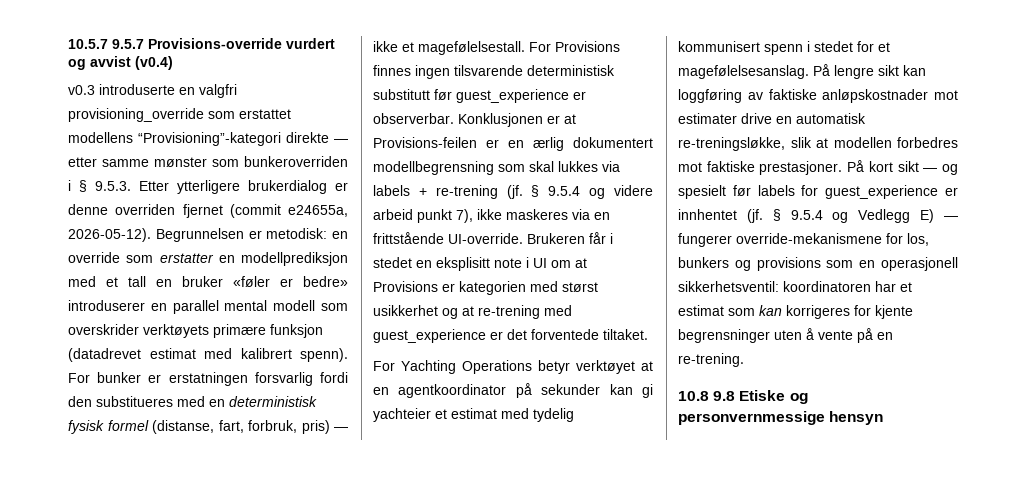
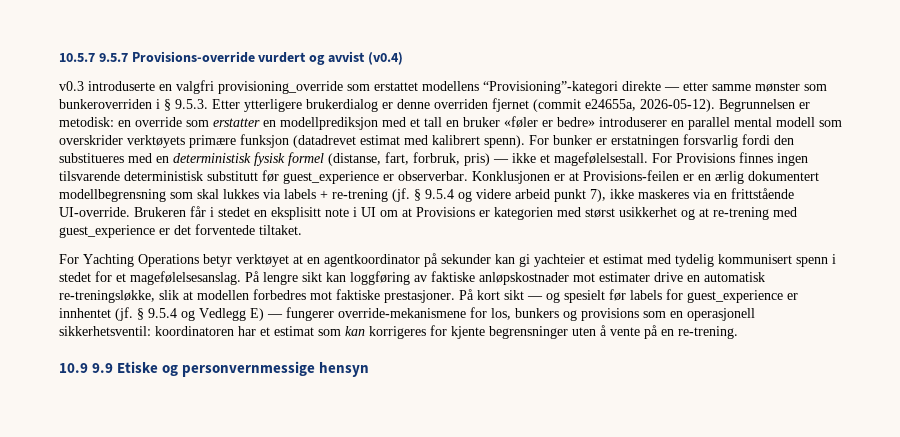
[678,391,736,401] 10.8 9.8 -> [59,363,114,373] 10.9 9.9

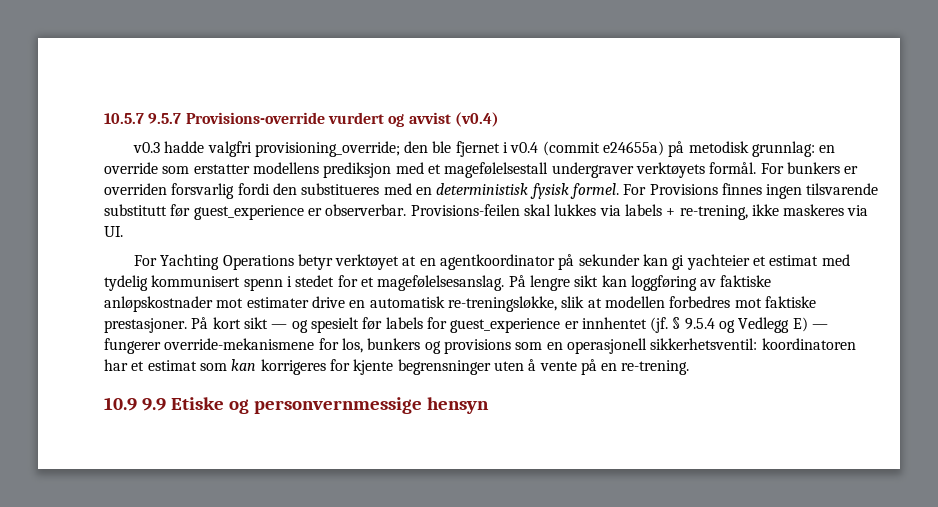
[88,80,827,94] [59,98,810,112] [59,116,842,130] [59,134,679,148] introduserte en valgfri provisioning_override som erstattet modellens “Provisioning”-kategori direkte — etter samme mønster som bunkeroverriden i § 9.5.3. Etter ytterligere brukerdialog er denne overriden fjernet (commit e24655a, 2026-05-12). Begrunnelsen er metodisk: en override som erstatter en modellprediksjon med et tall en bruker «føler er bedre» introduserer en parallel mental modell som overskrider verktøyets primære funksjon (datadrevet estimat med kalibrert spenn). For bunker er erstatningen -> [164,141,836,157] [104,162,859,178] [104,183,167,195] hadde valgfri provisioning_override; den ble fjernet i v0.4 (commit e24655a) på metodisk grunnlag: en override som erstatter modellens prediksjon med et magefølelsestall undergraver verktøyets formål. For bunkers er overriden
[288,152,648,166] formel (distanse, fart, forbruk, pris) — ikke et magefølelsestall. -> [569,183,619,199] formel.
[124,171,203,181] deterministisk -> (879, 189) none
[472,170,819,184] [59,189,193,202] Konklusjonen er at Provisions-feilen er en ærlig dokumentert modellbegrensning som -> [410,204,520,216] Provisions-feilen
[332,188,794,202] [59,206,797,220] [59,224,302,238] re-trening (jf. § 9.5.4 og videre arbeid punkt 7), ikke maskeres via en frittstående UI-override. Brukeren får i stedet en eksplisitt note i UI om at Provisions er kategorien med størst usikkerhet og at re-trening med guest_experience er det forventede tiltaket. -> [679,204,869,220] [104,226,123,237] re-trening, ikke maskeres via UI.

